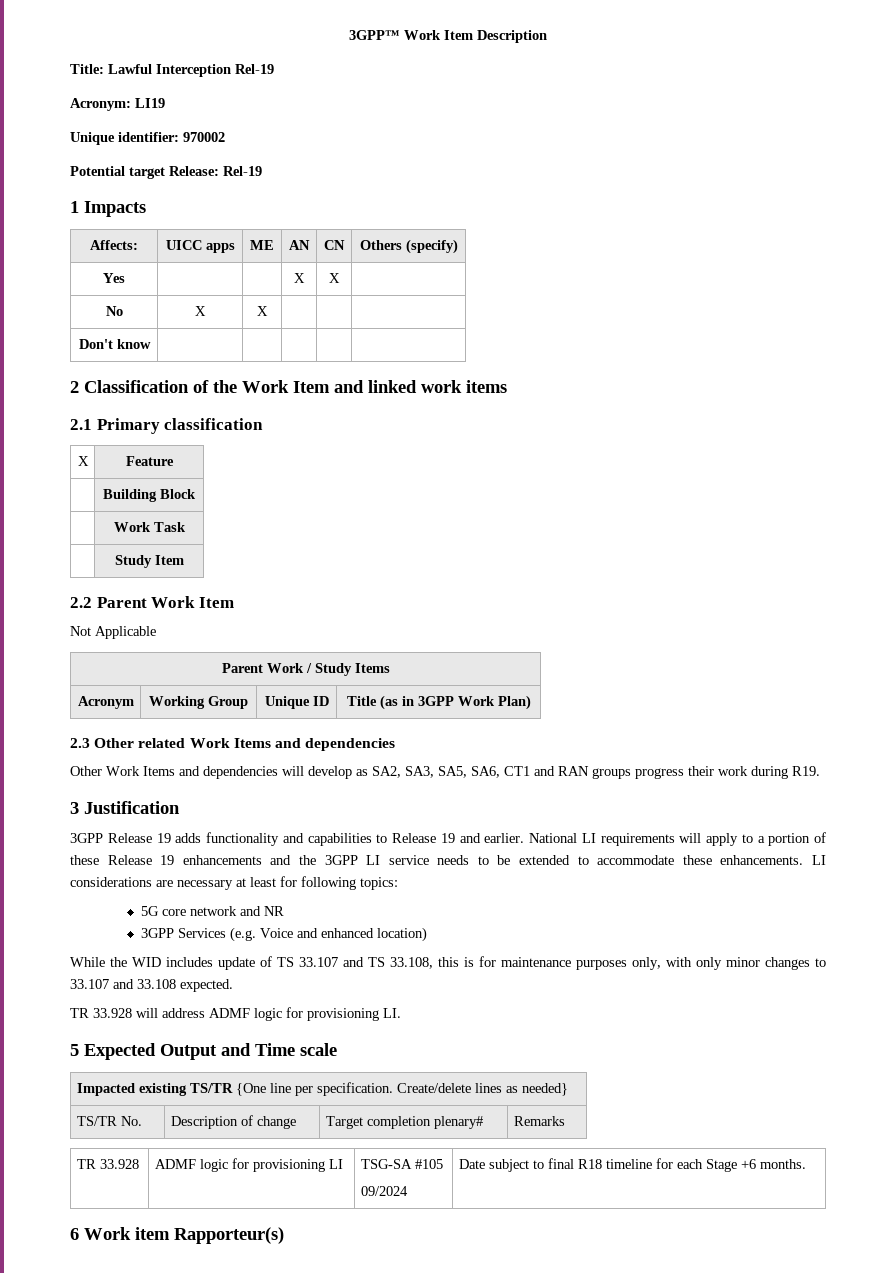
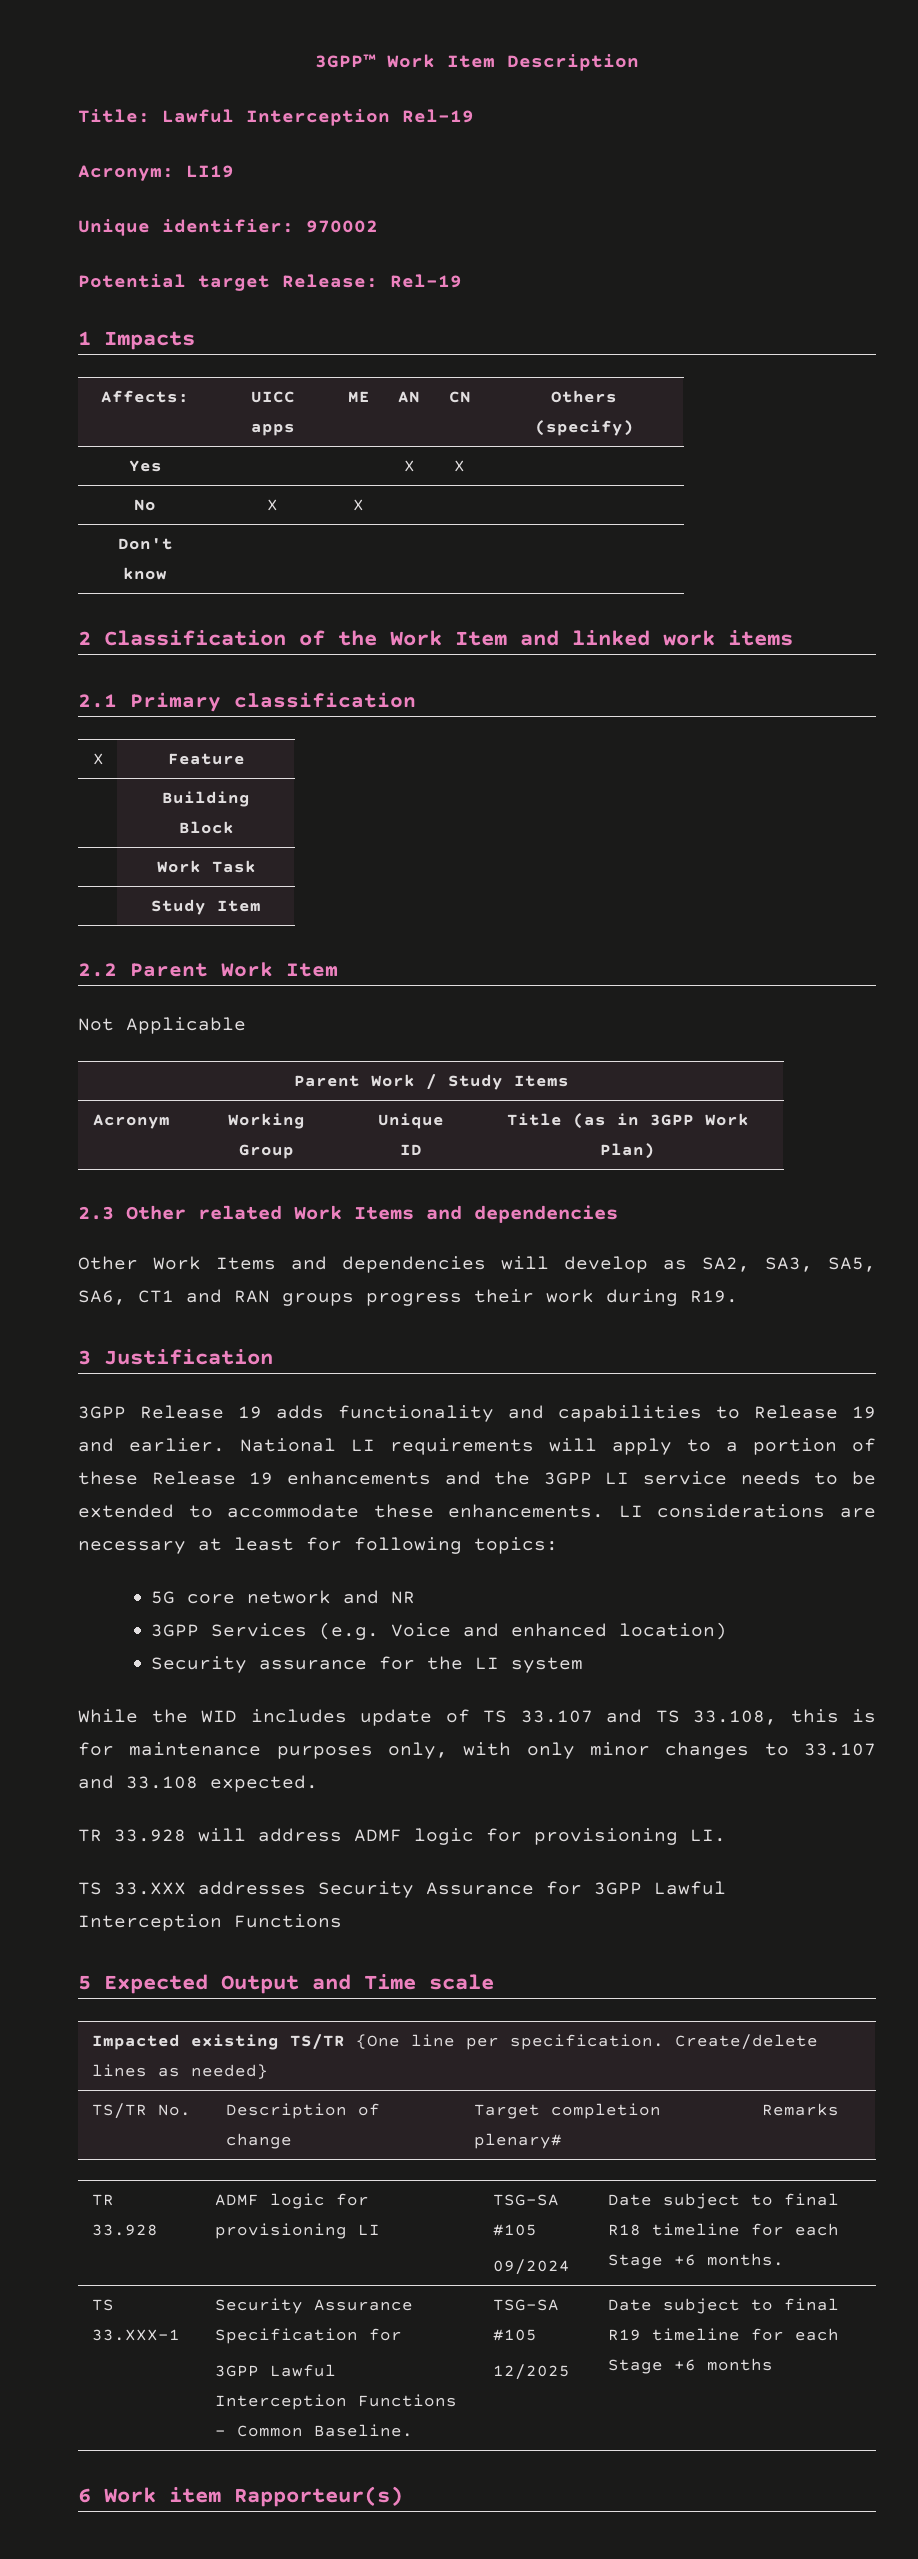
(427, 934) none -> [151,1656,584,1673] // Security assurance for the LI system
(401, 1013) none -> [78,1881,726,1898] [78,1914,342,1931] // TS 33.XXX addresses Security Assurance for 3GPP Lawful Interception Functions
(806, 1164) none -> [91,2299,114,2311] [91,2329,180,2341] [214,2298,413,2314] [214,2328,402,2344] [214,2364,336,2377] [214,2394,457,2410] [214,2424,413,2437] [492,2299,559,2311] [492,2329,537,2341] [492,2364,570,2380] [607,2298,839,2314] [607,2328,839,2341] [607,2358,773,2374] // TS 33.XXX-1 | Security Assurance Specification for // 3GPP Lawful Interception Functions – Common Baseline. | TSG-SA #105 // 12/2025 | Date subject to final R19 timeline for each Stage +6 months

